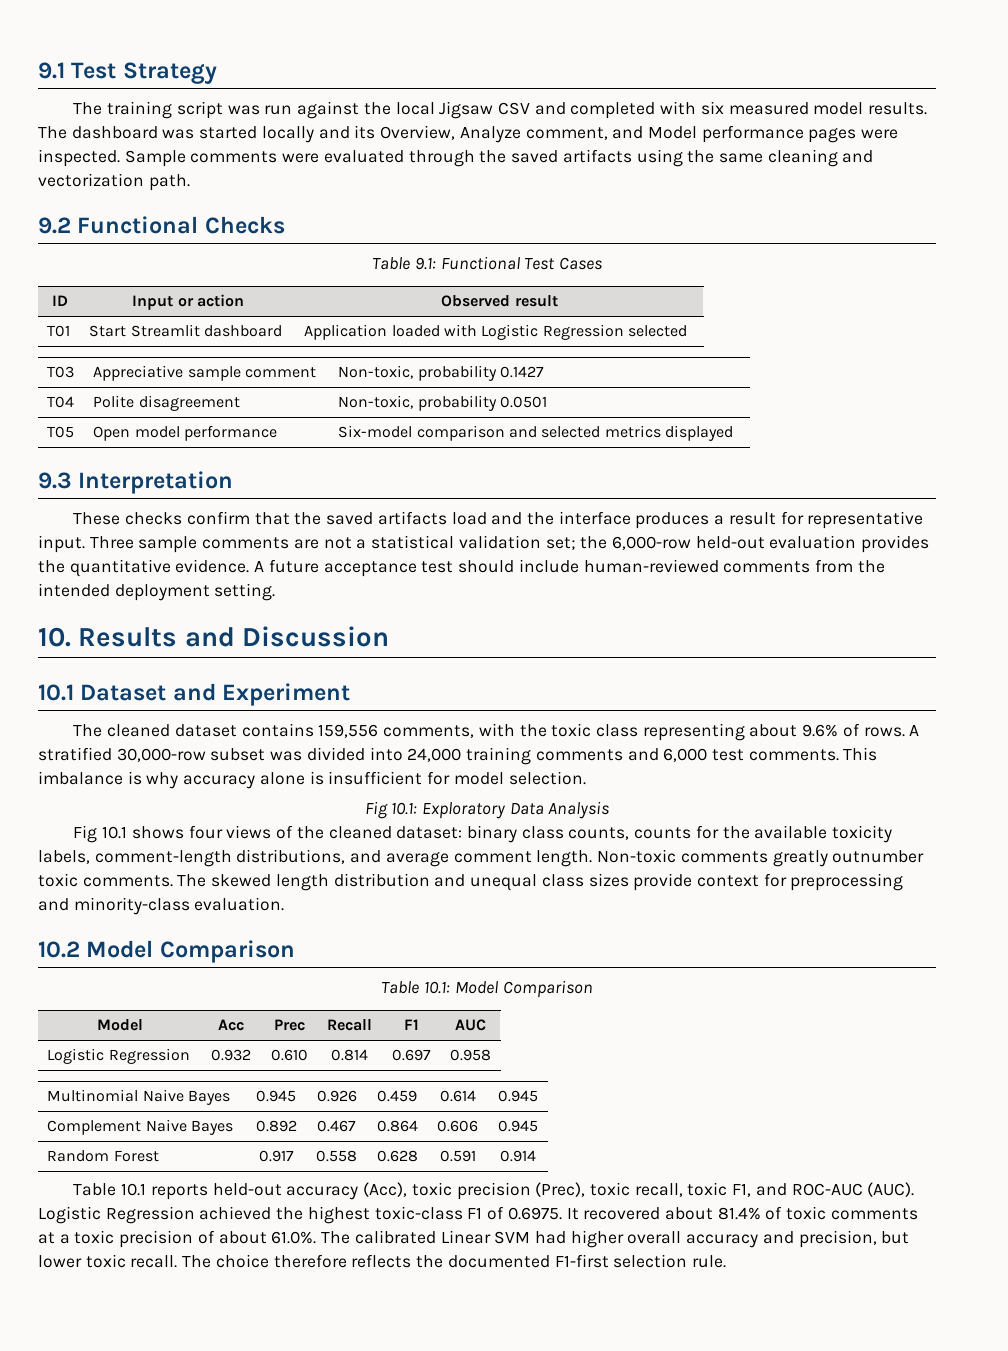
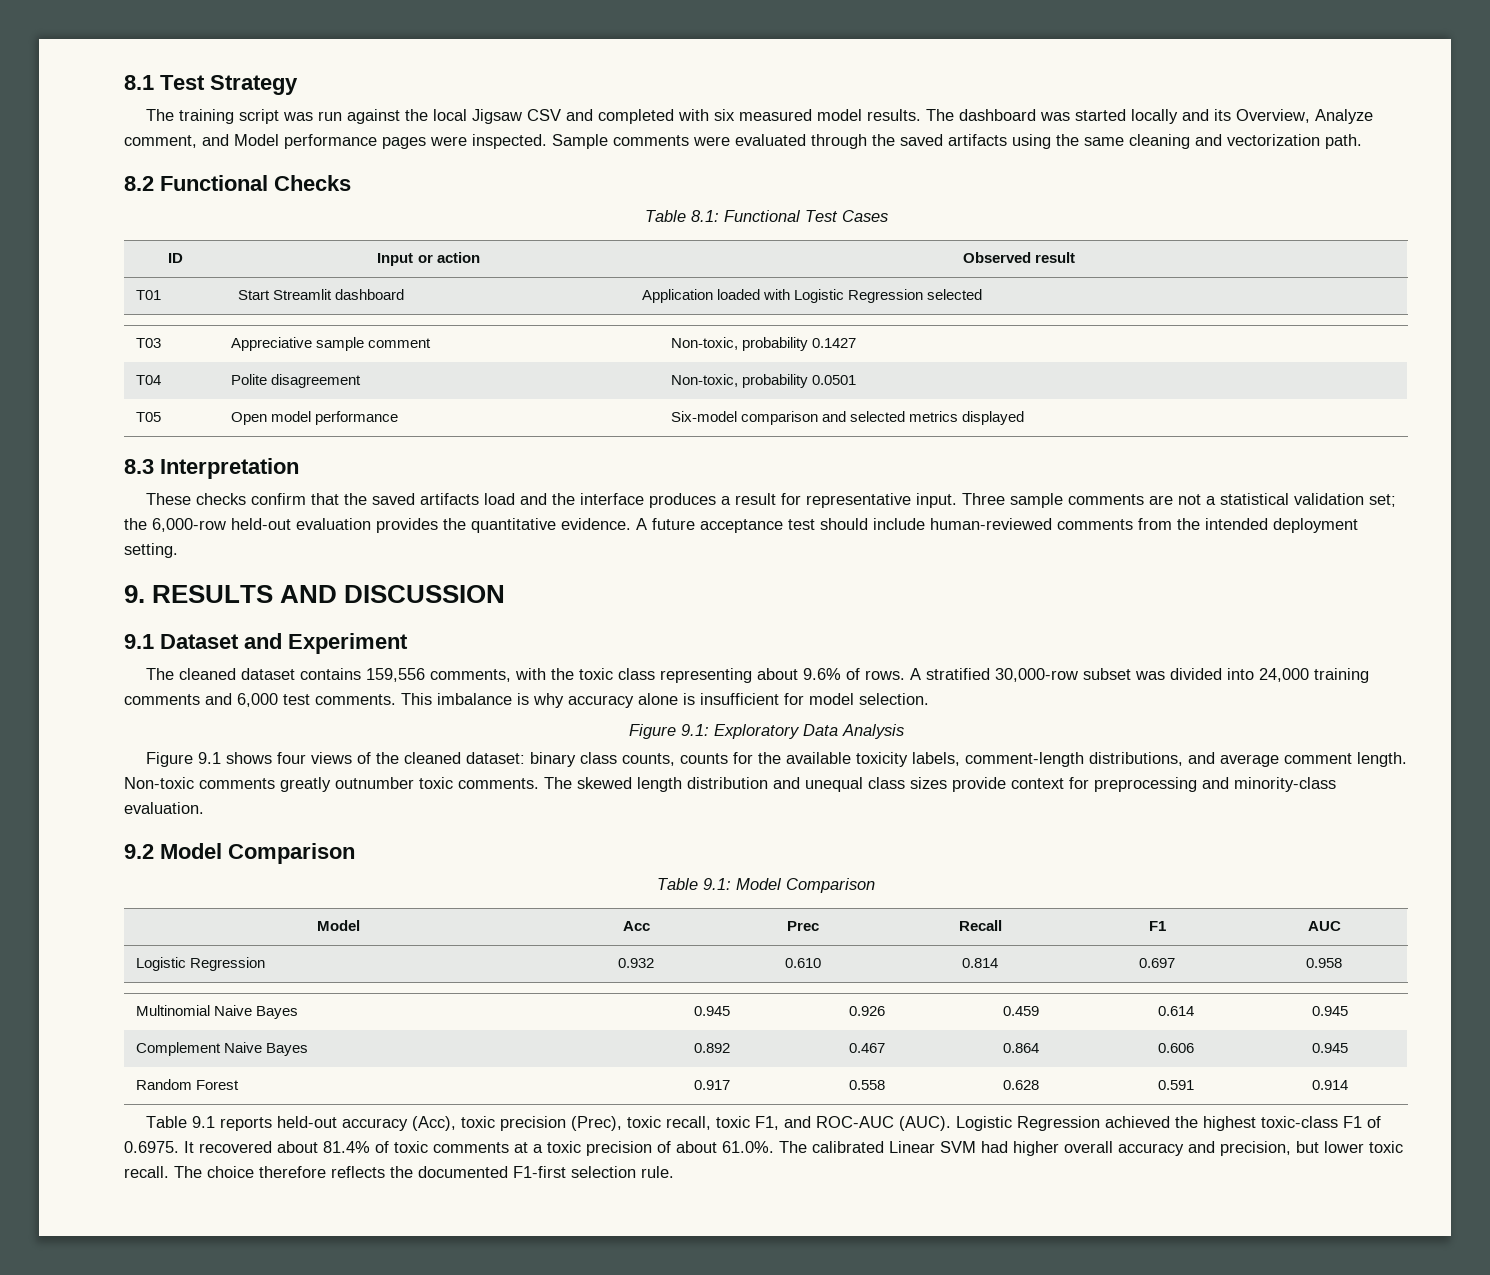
[38,62,65,79] 9.1 -> [124,75,154,90] 8.1
[38,217,71,234] 9.2 -> [124,176,154,191] 8.2
[414,257,436,270] 9.1: -> [690,210,719,222] 8.1:
[38,472,72,489] 9.3 -> [124,459,154,474] 8.3
[38,626,390,647] [38,684,74,701] 10. Results and Discussion // 10.1 -> [124,585,506,603] [124,634,154,649] 9. RESULTS AND DISCUSSION // 9.1
[364,801,418,819] Fig 10.1: -> [628,724,709,739] Figure 9.1:
[73,825,128,843] Fig 10.1 -> [146,752,222,767] Figure 9.1
[38,941,80,958] 10.2 -> [124,844,154,859] 9.2
[424,981,451,994] 10.1: -> [703,878,731,890] 9.1:
[121,1183,147,1196] 10.1 -> [192,1116,216,1128] 9.1

